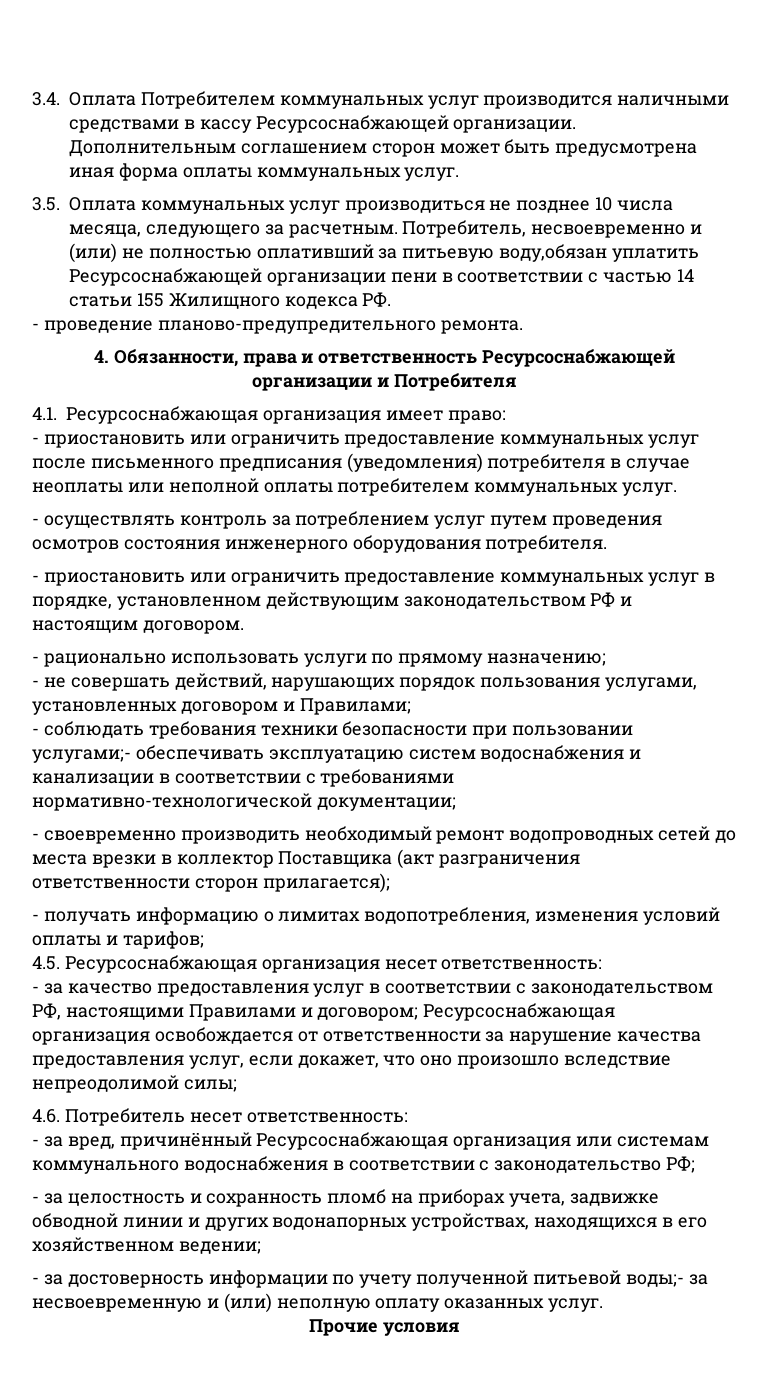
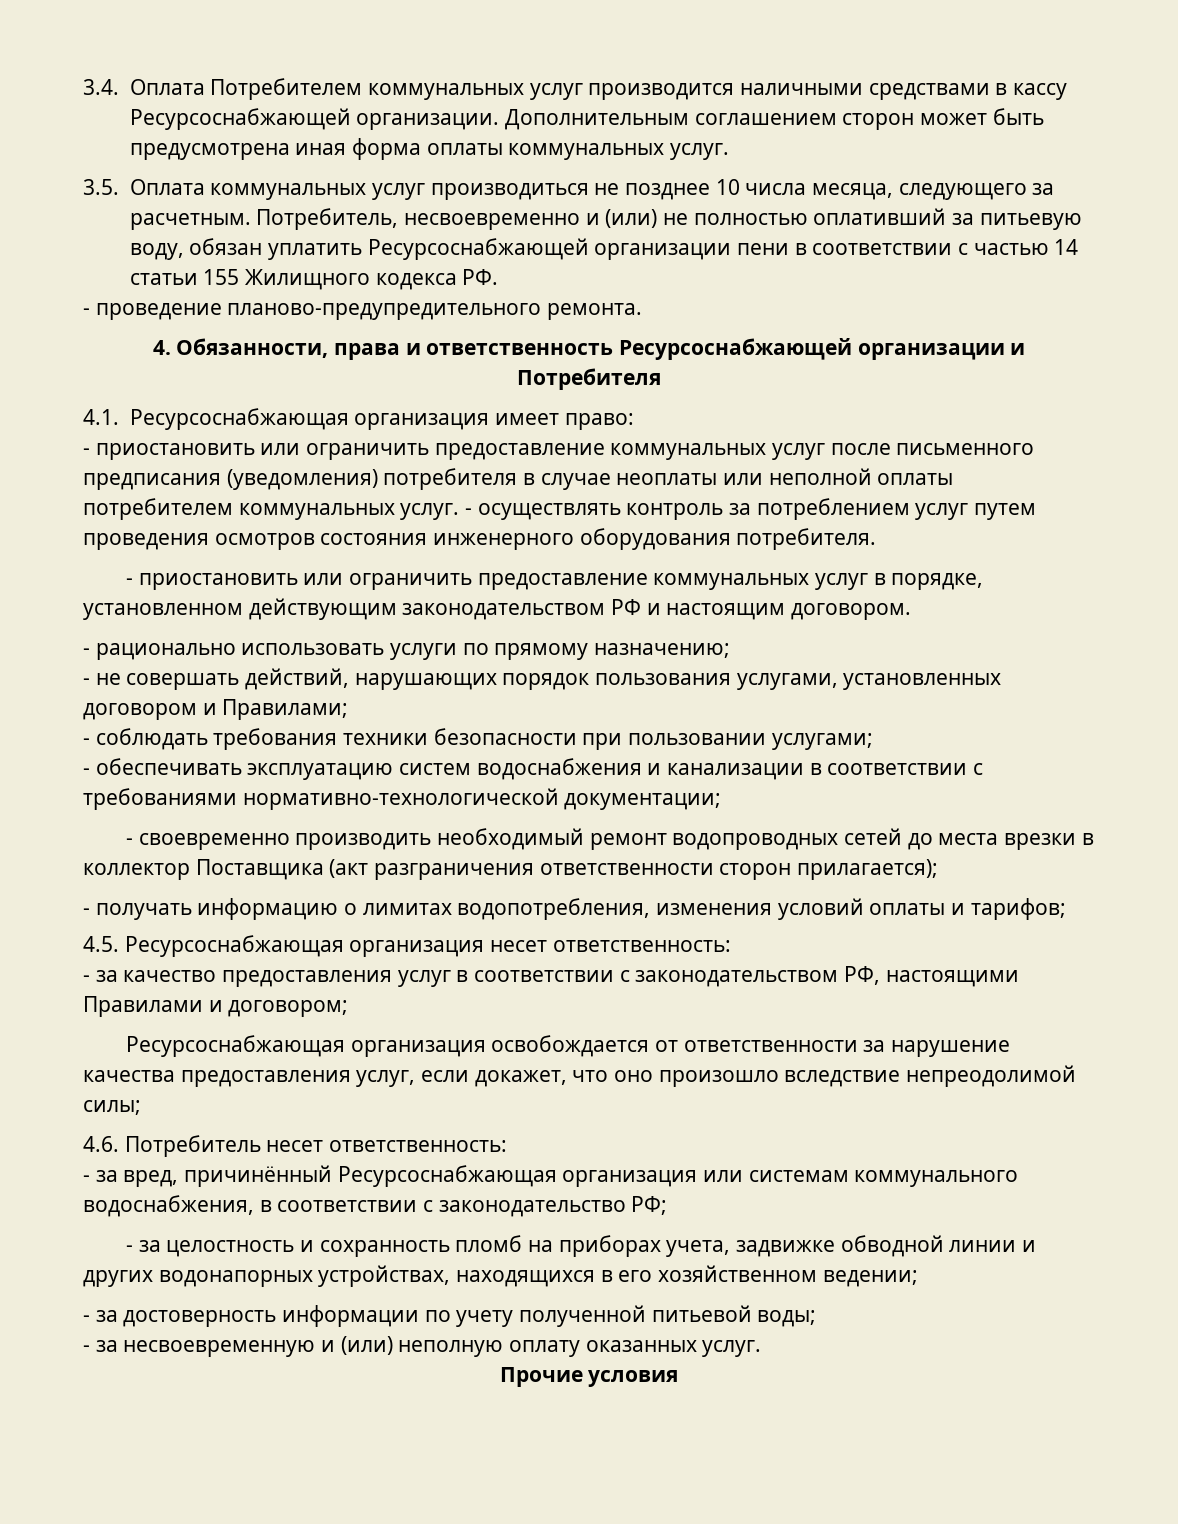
[499,244,608,262] воду,обязан -> [129,238,263,260] воду, обязан
(678, 489) // -> (460, 511) none
[32,749,131,763] услугами;- -> [771,733,873,750] [83,768,90,775] услугами; // -
(419, 1014) none -> (349, 1008) //
[183,1156,328,1173] водоснабжения -> [83,1195,254,1217] водоснабжения,
[625,1274,684,1287] воды;- -> [757,1310,817,1327] [83,1345,90,1352] воды; // -

